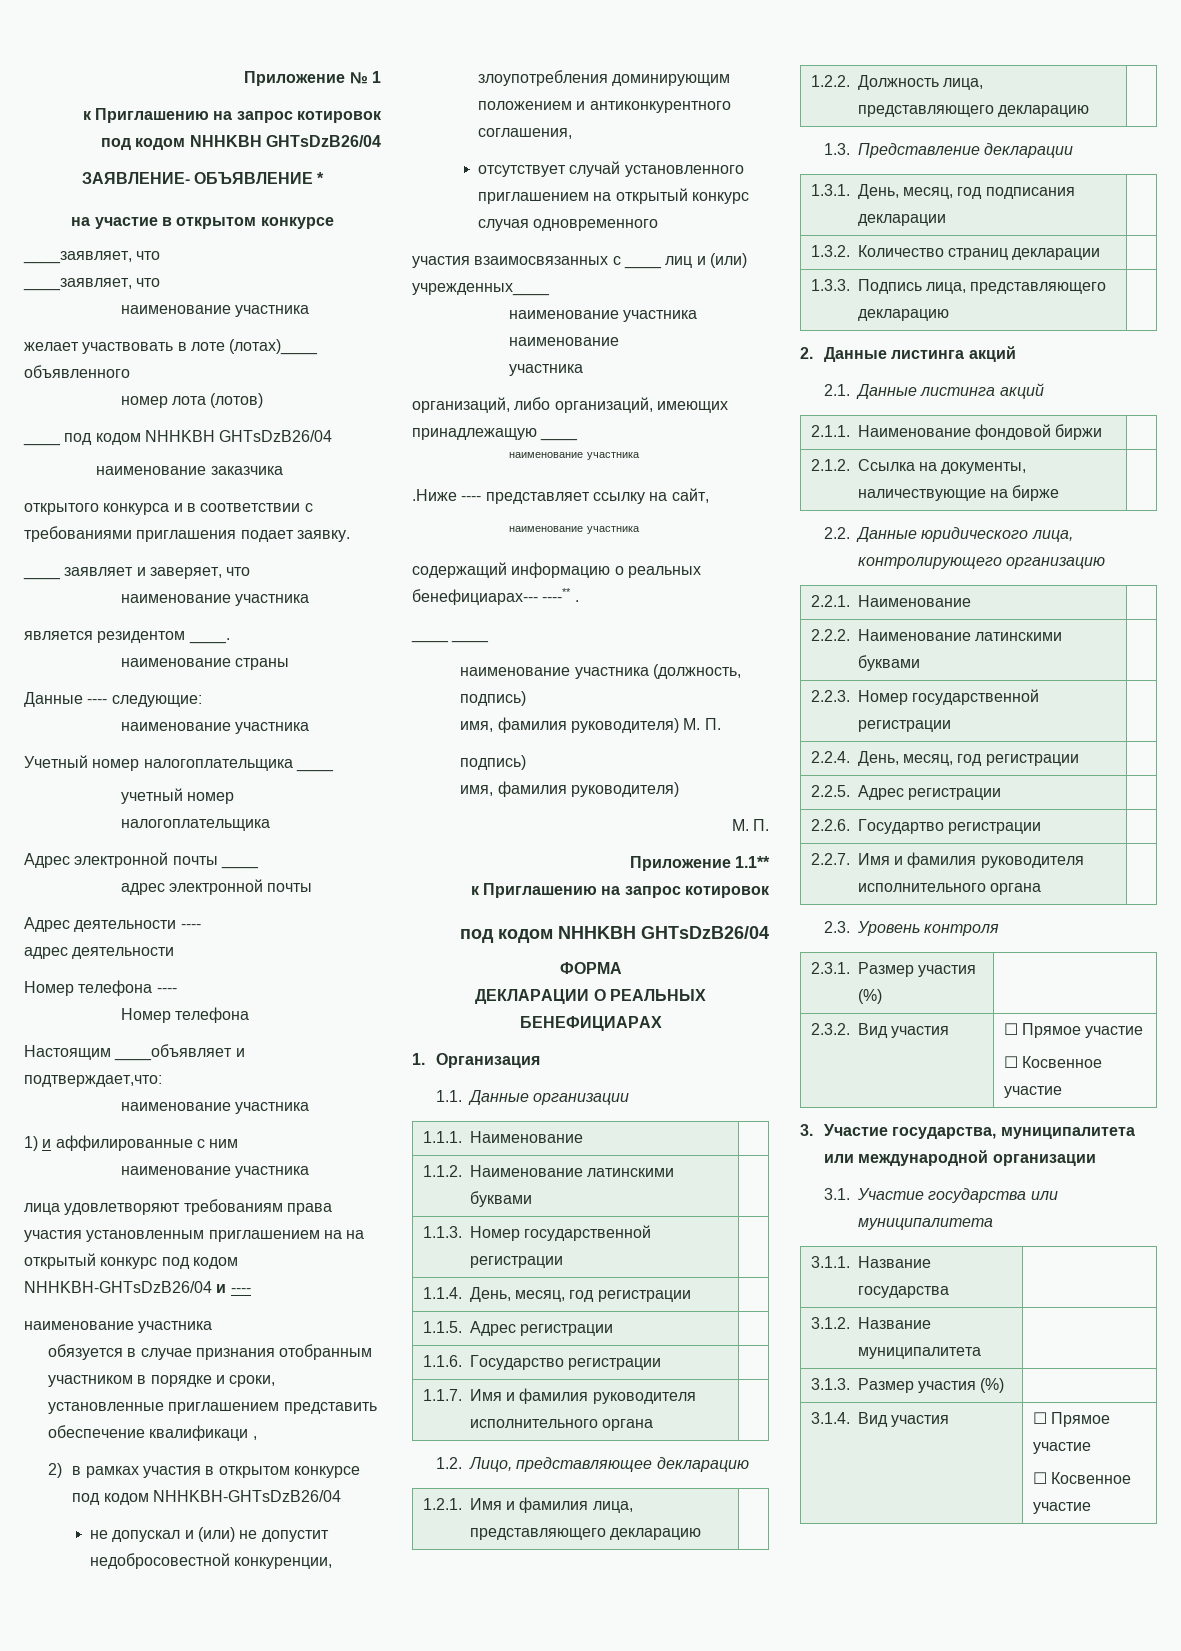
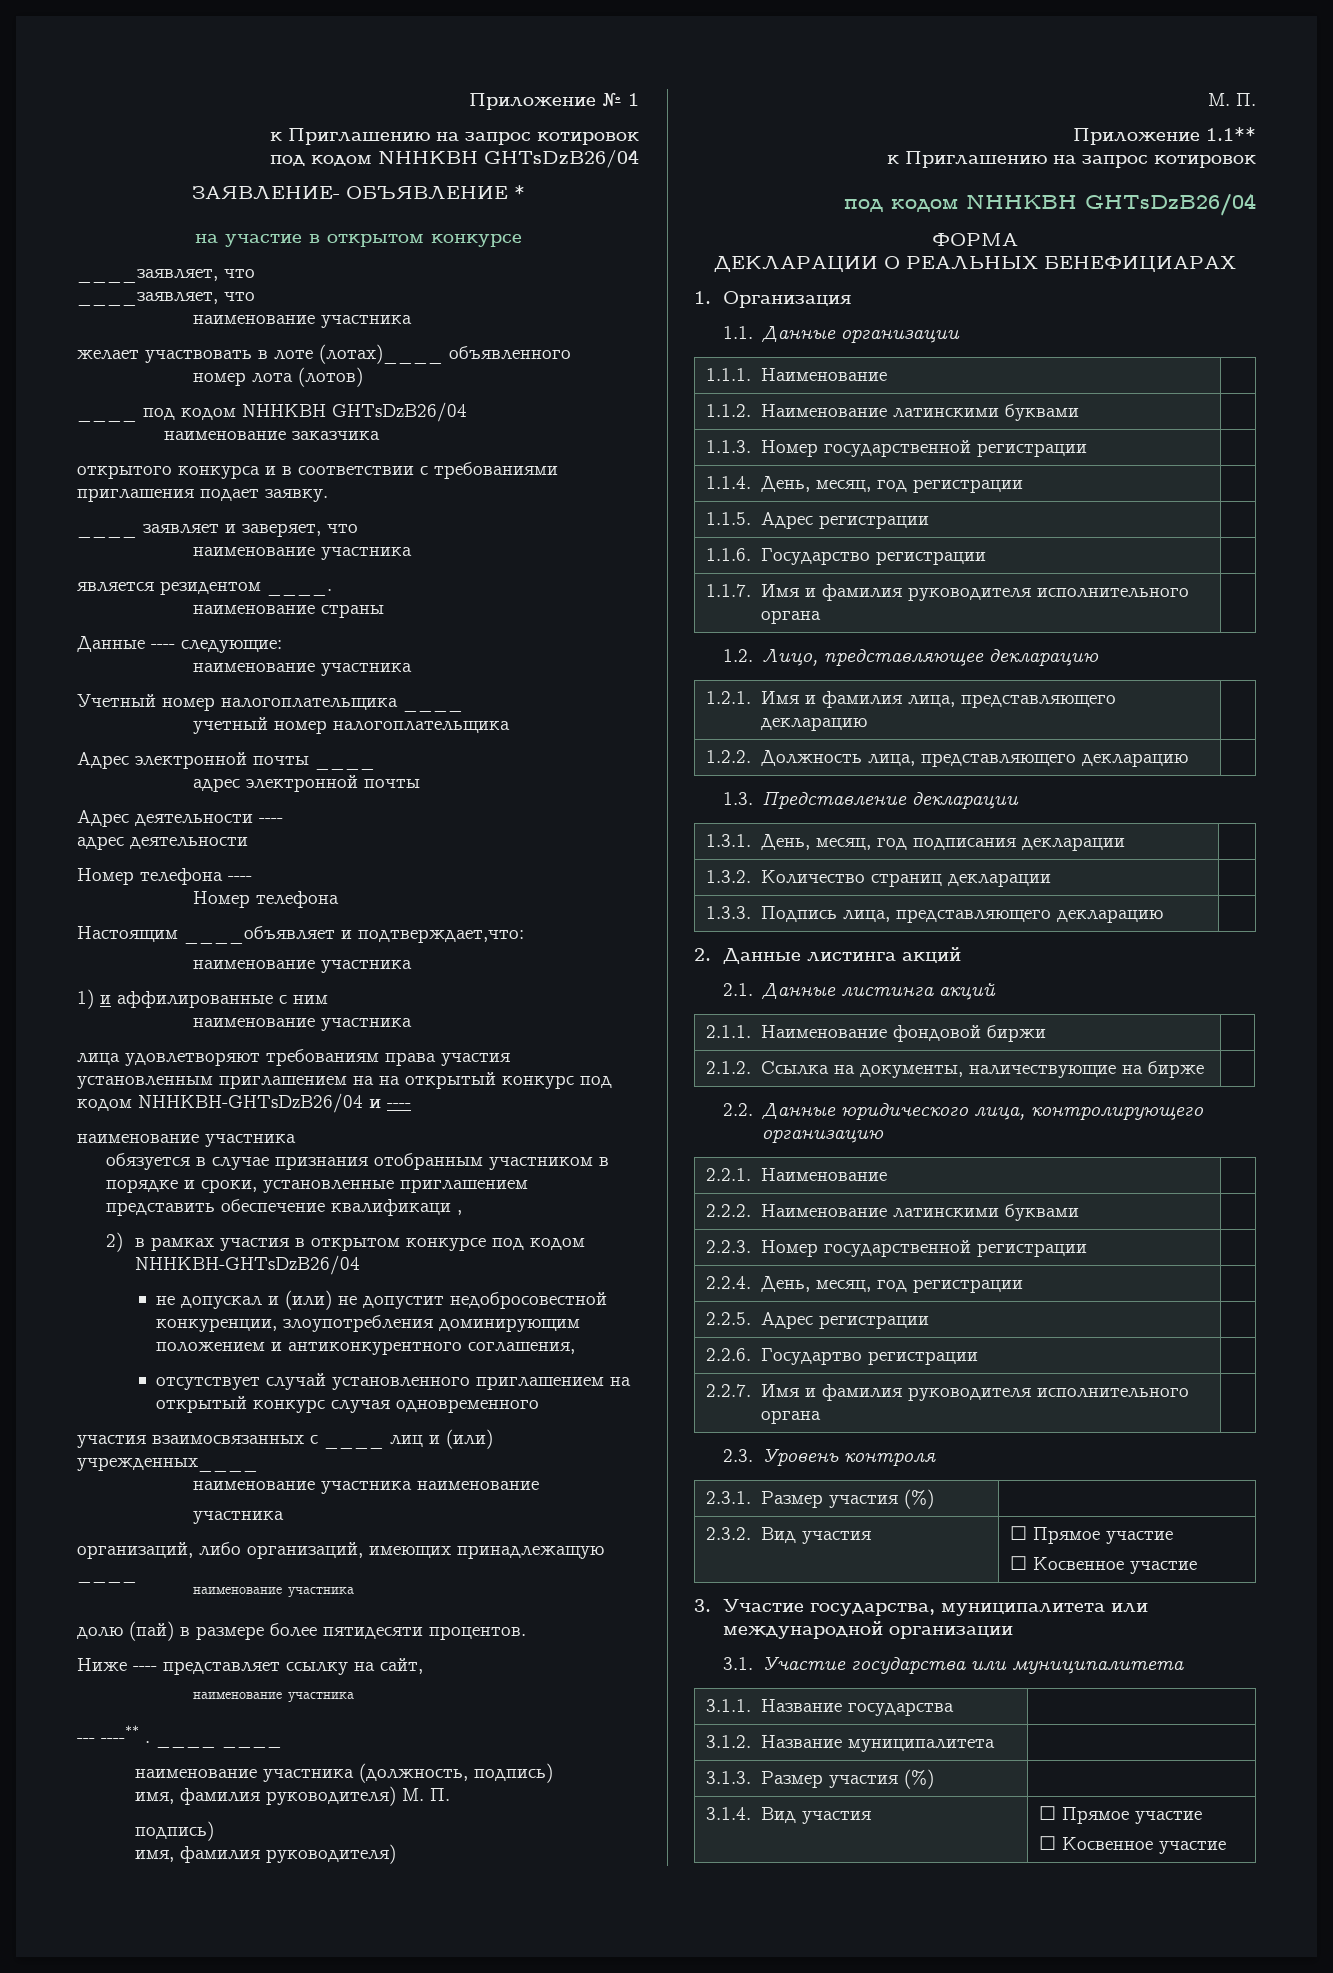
[412,489,457,501] .Ниже -> [77,1621,526,1641] [77,1658,127,1671] долю (пай) в размере более пятидесяти процентов. // Ниже
[412,562,701,578] [412,589,538,605] содержащий информацию о реальных бенефициарах--- -> [77,1738,95,1743] ---
(579, 601) // -> (150, 1742) none

